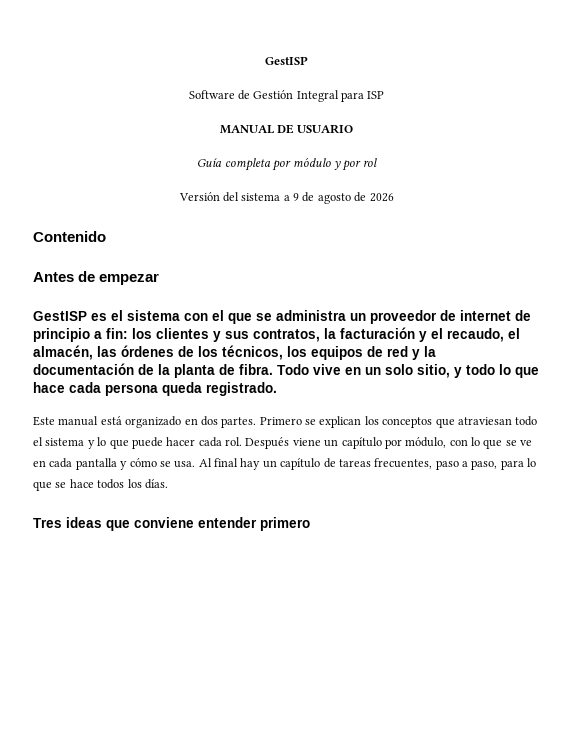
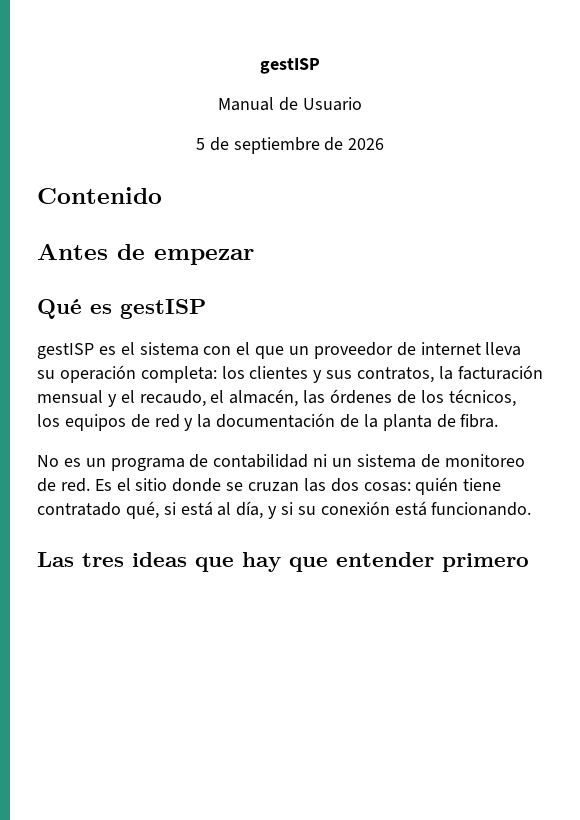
[265,56,308,65] [188,90,385,102] [219,124,354,134] [197,158,377,171] [178,192,351,204] GestISP // Software de Gestión Integral para ISP // MANUAL DE USUARIO // Guía completa por módulo y por rol // Versión del sistema a 9 de agosto -> [260,58,320,74] [218,97,362,111] [195,137,320,154] gestISP // Manual de Usuario // 5 de septiembre
[33,311,87,321] GestISP -> [37,299,206,319] [37,343,94,359] Qué es gestISP // gestISP
[256,310,346,321] se administra -> (285, 352) none
[515,310,531,321] [33,328,128,342] de principio a fin: -> [485,342,522,356] [37,365,217,383] lleva su operación completa:
(415, 333) none -> [37,390,103,404] mensual
[277,364,539,378] [33,382,277,396] [33,416,538,428] [33,437,533,449] [33,458,537,470] [33,479,168,491] [33,517,194,531] Todo vive en un solo sitio, y todo lo que hace cada persona queda registrado. // Este manual está organizado en dos partes. Primero se explican los conceptos que atraviesan todo el sistema y lo que puede hacer cada rol. Después viene un capítulo por módulo, con lo que se ve en cada pantalla y cómo se usa. Al final hay un capítulo de tareas frecuentes, paso a paso, para lo que se hace todos los días. // Tres ideas que conviene -> [37,454,525,471] [37,477,502,495] [37,501,532,519] [37,552,328,572] // No es un programa de contabilidad ni un sistema de monitoreo de red. Es el sitio donde se cruzan las dos cosas: quién tiene contratado qué, si está al día, y si su conexión está funcionando. // Las tres ideas que hay que

